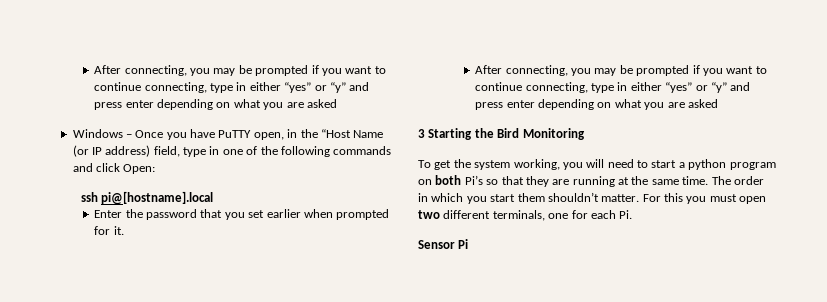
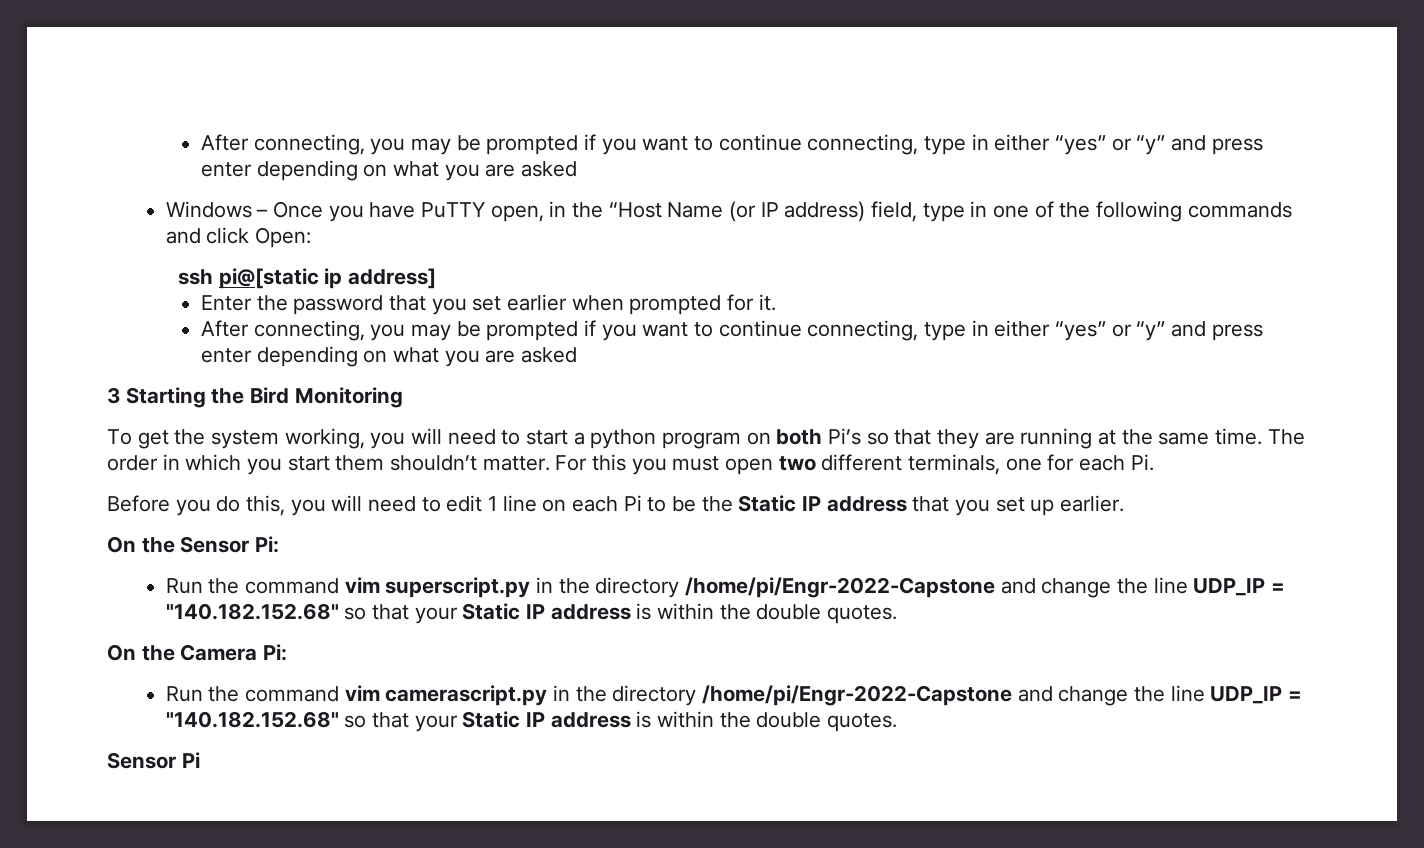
[100,191,213,205] pi@[hostname].local -> [218,268,436,289] pi@[static ip address]
(633, 214) none -> [107,495,1125,516] [107,536,280,553] [165,577,1285,598] [165,603,897,624] [107,644,288,661] [165,685,1302,706] [165,711,897,732] // Before you do this, you will need to edit 1 line on each Pi to be the Static IP address that you set up earlier. // On the Sensor Pi: // Run the command vim superscript.py in the directory /home/pi/Engr-2022-Capstone and change the line UDP_IP = "140.182.152.68" so that your Static IP address is within the double quotes. // On the Camera Pi: // Run the command vim camerascript.py in the directory /home/pi/Engr-2022-Capstone and change the line UDP_IP = "140.182.152.68" so that your Static IP address is within the double quotes.

